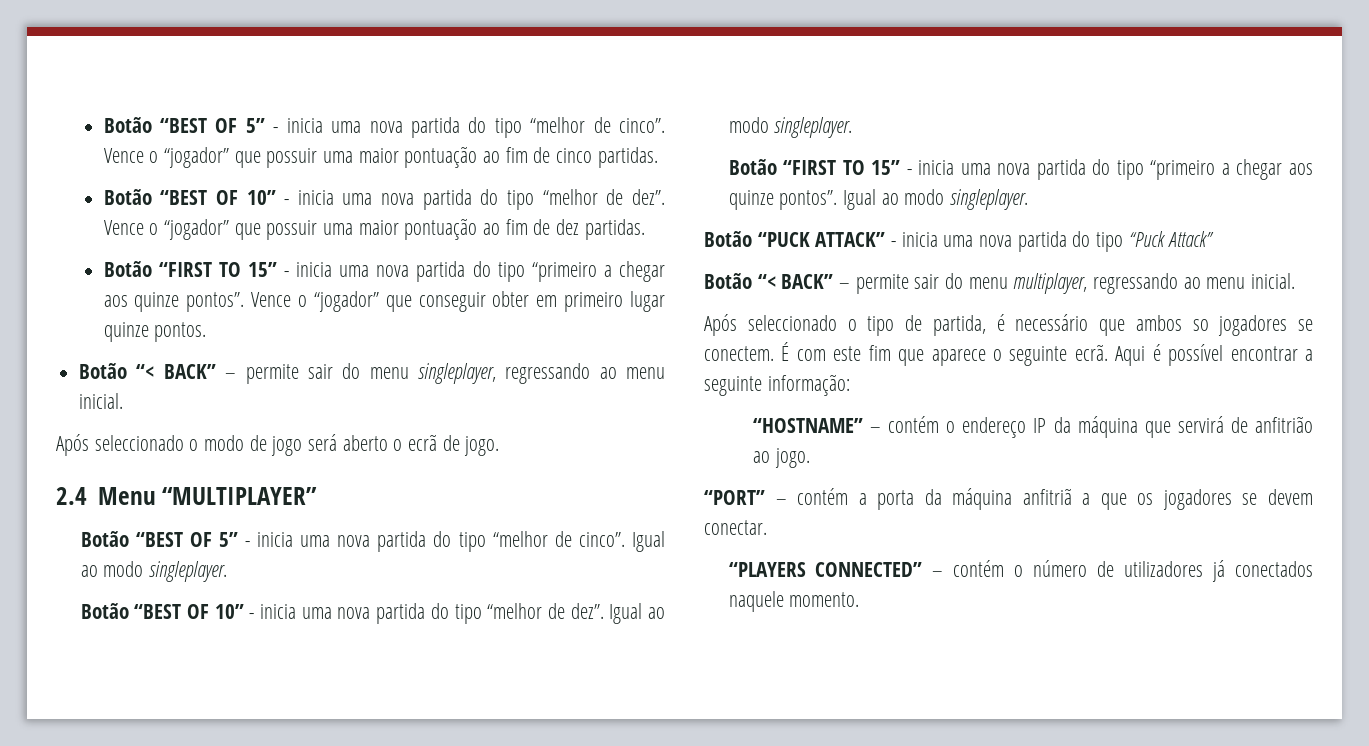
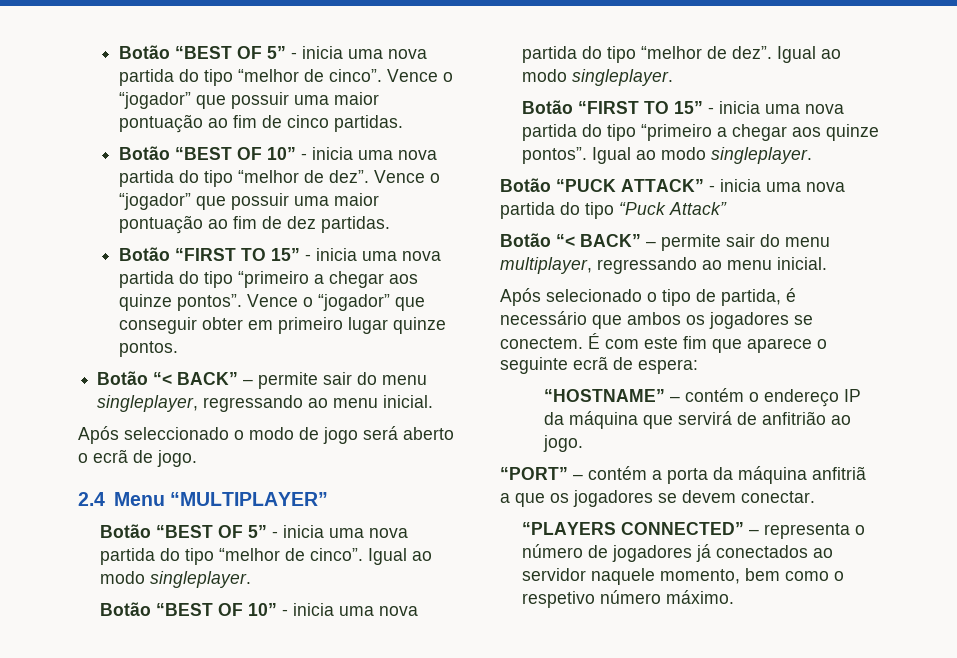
[747,315,837,331] seleccionado -> [546,289,642,302] selecionado
[1192,319,1209,331] so -> [686,315,705,325] os
[1074,344,1313,366] [704,374,850,396] ecrã. Aqui é possível encontrar a seguinte informação: -> [573,356,698,374] ecrã de espera:
[953,560,1005,577] contém -> [763,523,850,539] representa
[1124,561,1204,577] utilizadores -> [611,545,692,562] jogadores
[728,591,860,612] naquele momento. -> [812,548,833,558] [521,568,844,585] [521,590,734,608] ao servidor naquele momento, bem como o respetivo número máximo.

